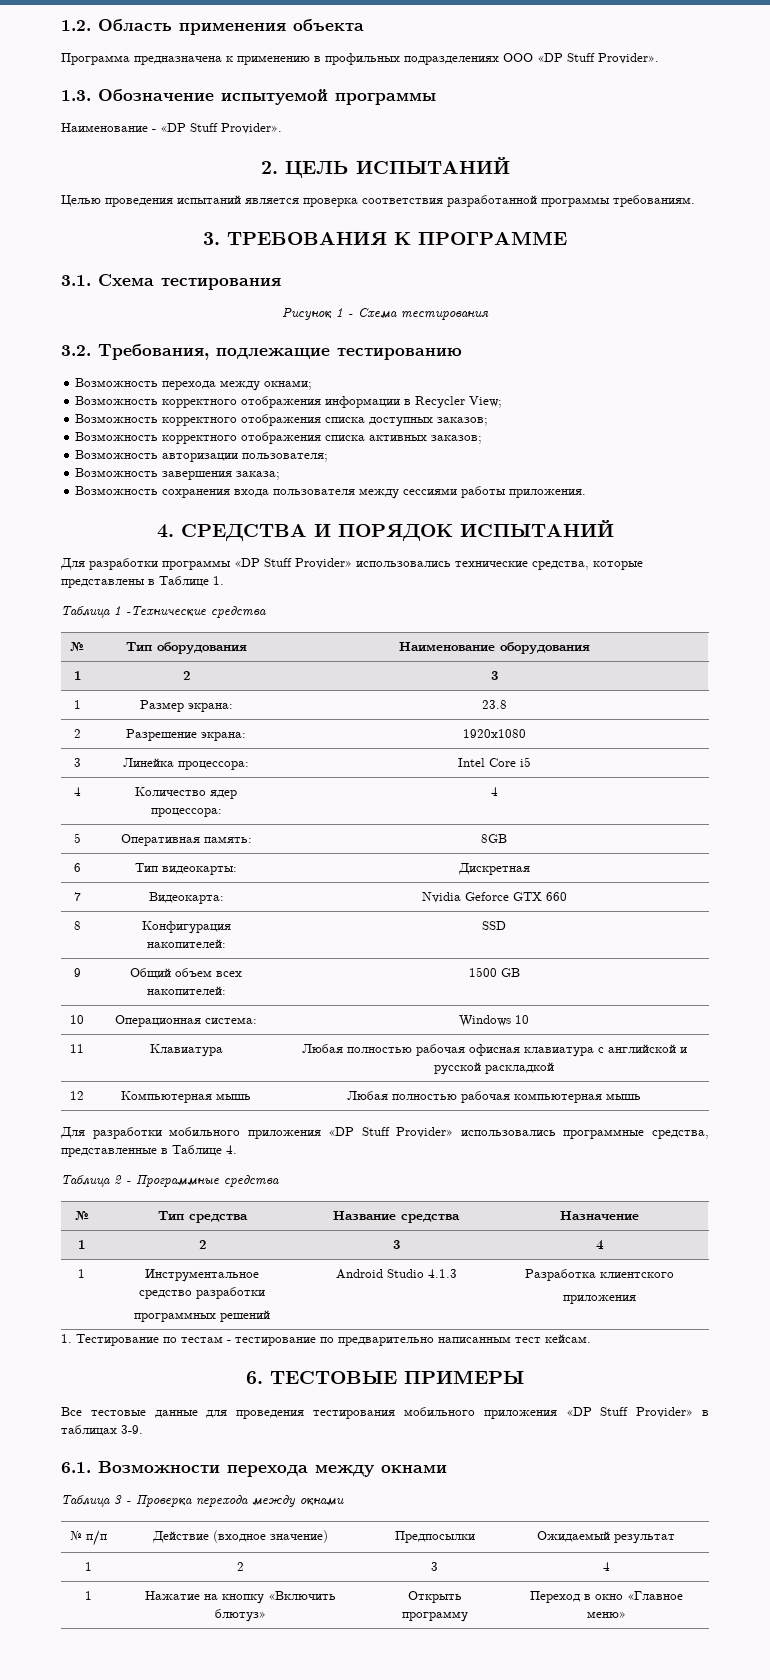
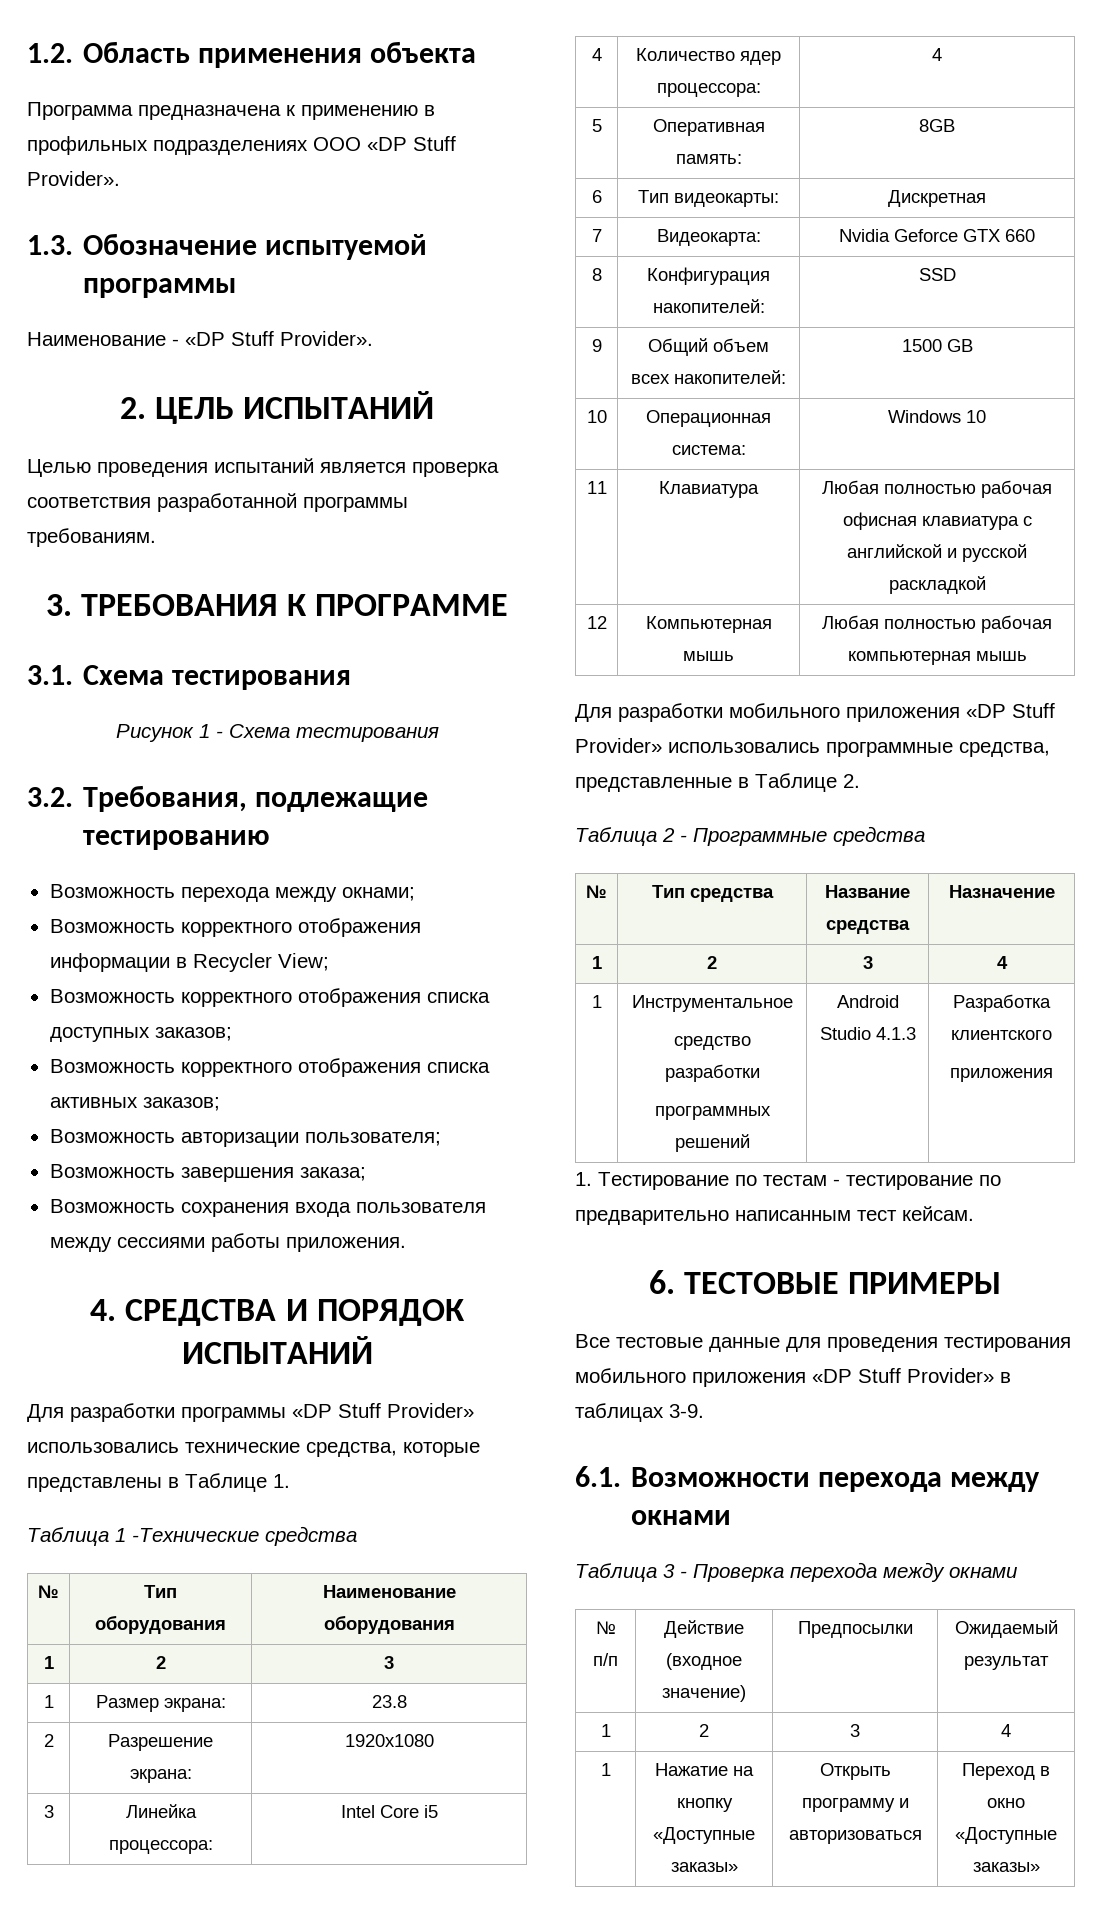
[226,1145,237,1154] 4. -> [843,774,860,788] 2.
[267,1591,336,1600] [214,1609,266,1622] «Включить блютуз» -> [653,1827,755,1844] [670,1862,738,1872] «Доступные заказы»
(468, 1616) none -> [898,1798,909,1808] [788,1830,922,1844] и авторизоваться
[626,1591,683,1600] [586,1611,626,1618] «Главное меню» -> [955,1827,1057,1844] [972,1862,1040,1872] «Доступные заказы»

